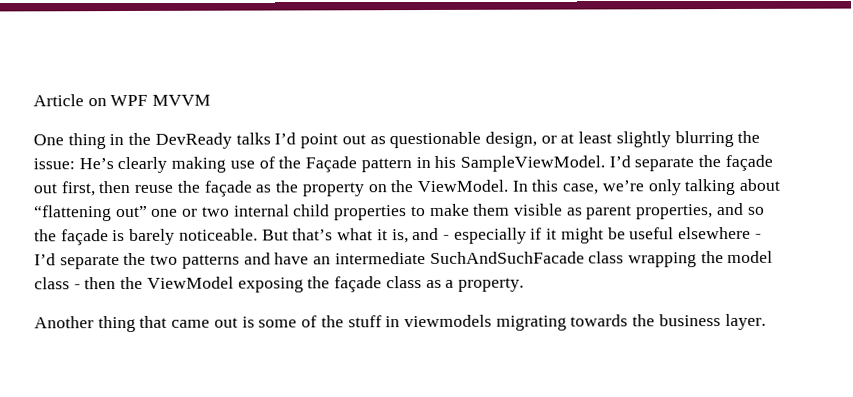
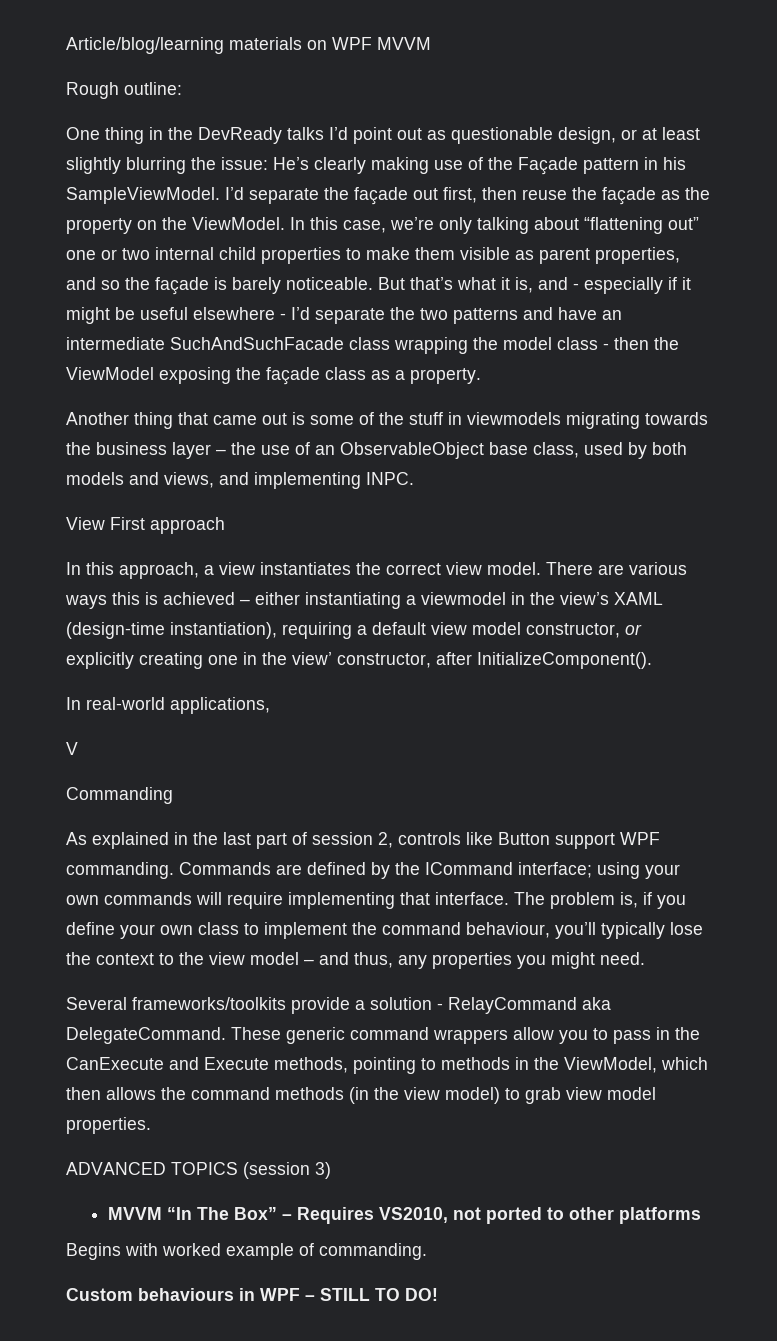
[33,94,84,107] Article -> [66,37,302,54] Article/blog/learning materials
(212, 100) none -> [66,82,182,99] // Rough outline:
[724,313,766,331] layer. -> [172,442,687,459] [66,472,414,489] [66,517,225,534] [66,562,687,579] [65,592,663,609] [66,622,642,639] [66,652,652,669] [66,697,270,714] [66,742,78,755] [66,787,173,804] [66,832,660,849] [66,862,680,879] [66,892,686,909] [66,922,703,939] [66,952,645,969] [66,997,611,1014] [66,1027,700,1044] [66,1057,708,1074] [66,1087,656,1104] [66,1117,151,1134] [66,1162,331,1179] [108,1207,702,1224] [66,1243,427,1260] [66,1288,438,1301] layer – the use of an ObservableObject base class, used by both models and views, and implementing INPC. // View First approach // In this approach, a view instantiates the correct view model. There are various ways this is achieved – either instantiating a viewmodel in the view’s XAML (design-time instantiation), requiring a default view model constructor, or explicitly creating one in the view’ constructor, after InitializeComponent(). // In real-world applications, // V // Commanding // As explained in the last part of session 2, controls like Button support WPF commanding. Commands are defined by the ICommand interface; using your own commands will require implementing that interface. The problem is, if you define your own class to implement the command behaviour, you’ll typically lose the context to the view model – and thus, any properties you might need. // Several frameworks/toolkits provide a solution - RelayCommand aka DelegateCommand. These generic command wrappers allow you to pass in the CanExecute and Execute methods, pointing to methods in the ViewModel, which then allows the command methods (in the view model) to grab view model properties. // ADVANCED TOPICS (session 3) // MVVM “In The Box” – Requires VS2010, not ported to other platforms // Begins with worked example of commanding. // Custom behaviours in WPF – STILL TO DO!

